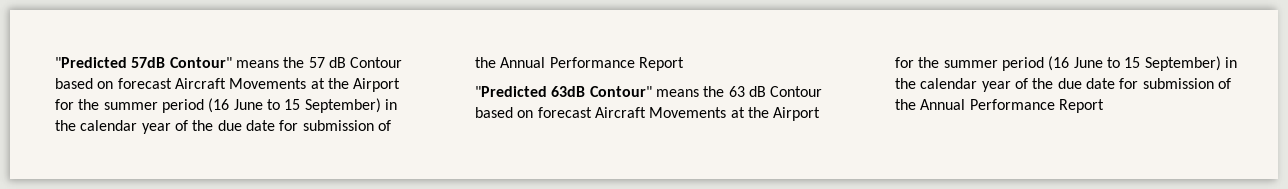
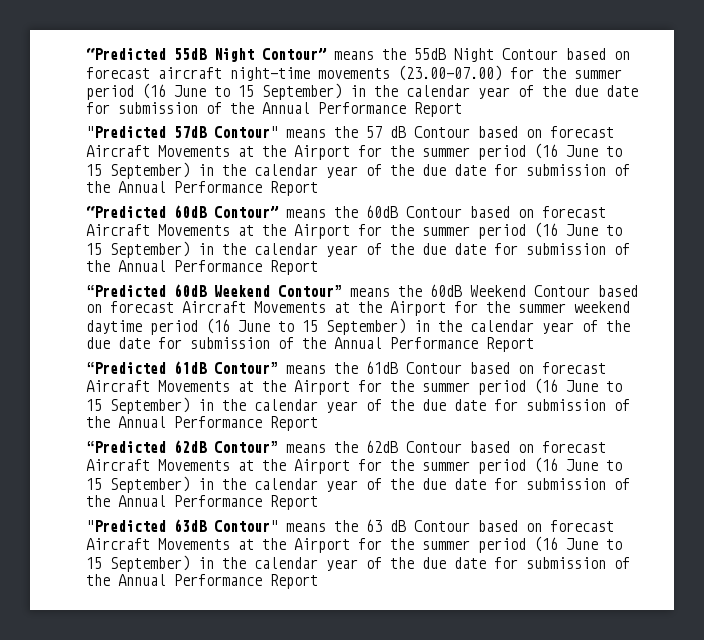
[54,57,127,68] "Predicted -> [85,48,630,62] [85,65,622,81] [85,83,638,100] [85,102,462,117] [85,126,166,138] “Predicted 55dB Night Contour” means the 55dB Night Contour based on forecast aircraft night-time movements (23.00-07.00) for the summer period (16 June to 15 September) in the calendar year of the due date for submission of the Annual Performance Report // "Predicted
(684, 64) none -> [85,205,606,218] [85,222,622,239] [85,241,630,258] [85,260,318,275] [85,284,638,297] [85,301,630,316] [85,318,630,335] [85,337,534,352] [85,361,606,374] [85,378,622,395] [85,397,630,414] [85,416,318,431] [85,440,606,453] [85,457,622,474] [85,476,630,493] [85,495,318,510] // “Predicted 60dB Contour” means the 60dB Contour based on forecast Aircraft Movements at the Airport for the summer period (16 June to 15 September) in the calendar year of the due date for submission of the Annual Performance Report // “Predicted 60dB Weekend Contour” means the 60dB Weekend Contour based on forecast Aircraft Movements at the Airport for the summer weekend daytime period (16 June to 15 September) in the calendar year of the due date for submission of the Annual Performance Report // “Predicted 61dB Contour” means the 61dB Contour based on forecast Aircraft Movements at the Airport for the summer period (16 June to 15 September) in the calendar year of the due date for submission of the Annual Performance Report // “Predicted 62dB Contour” means the 62dB Contour based on forecast Aircraft Movements at the Airport for the summer period (16 June to 15 September) in the calendar year of the due date for submission of the Annual Performance Report

